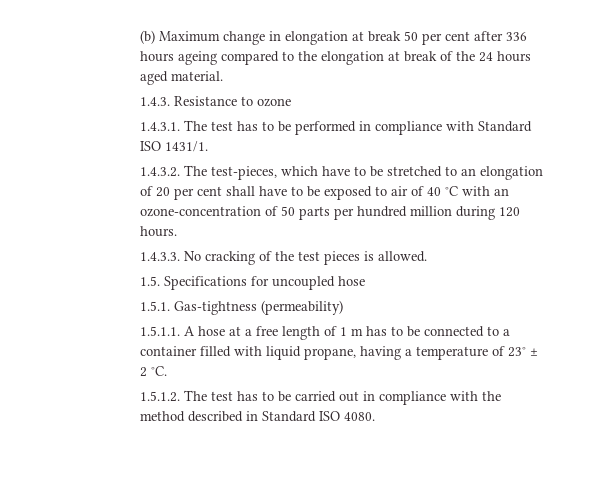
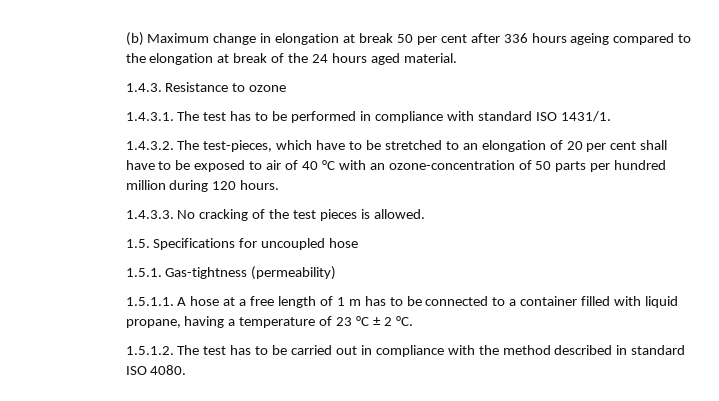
[477,121,532,132] Standard -> [477,111,532,121] standard
[507,347,526,357] 23° -> [336,316,370,326] 23 °C
[261,411,316,422] Standard -> [631,345,686,355] standard

